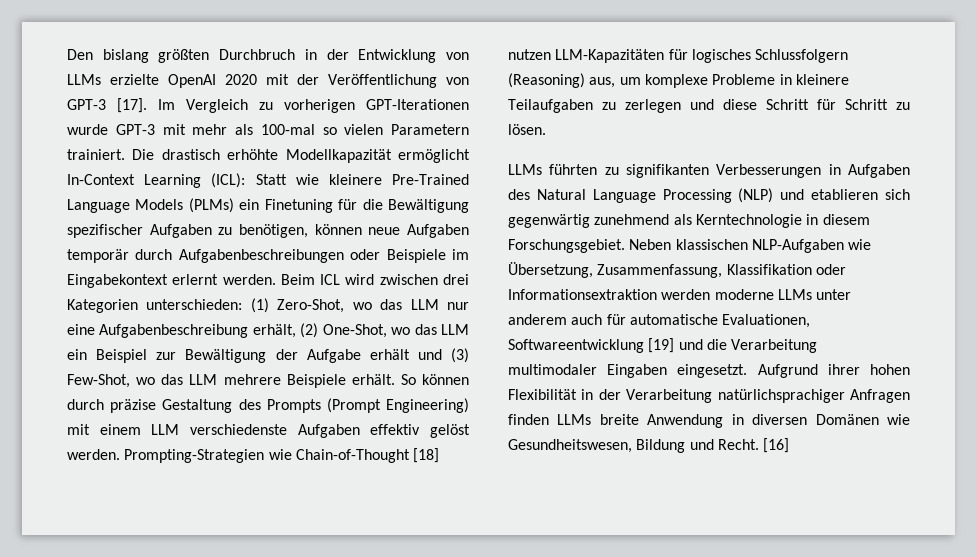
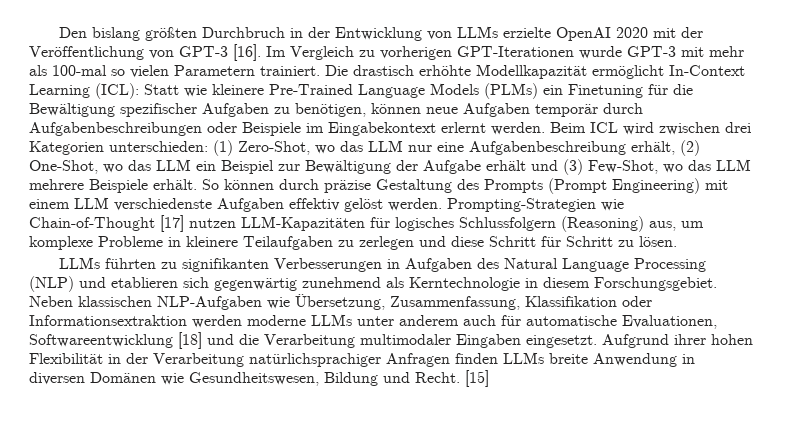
[117,98,147,113] [17]. -> [233,44,261,61] [16].
[413,448,440,463] [18] -> [160,215,184,232] [17]
[648,338,675,353] [19] -> [178,332,202,349] [18]
[763,438,790,453] [16] -> [465,370,489,387] [15]

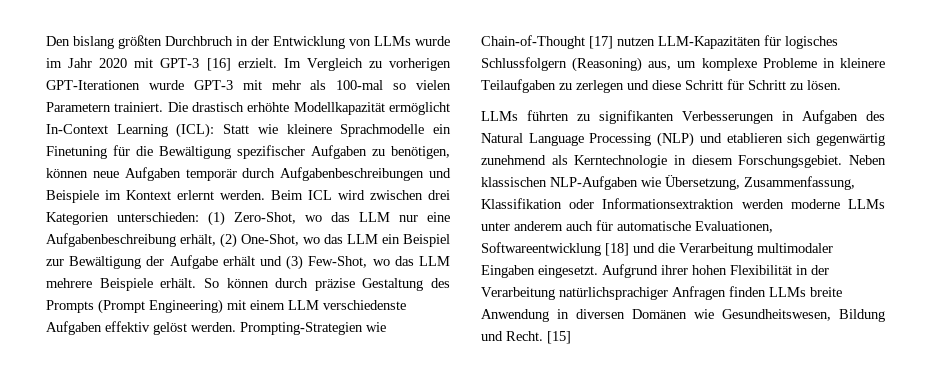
[503,27,704,41] [29,44,261,61] erzielte OpenAI 2020 mit der Veröffentlichung von GPT-3 [16]. -> [415,36,450,46] [46,58,277,71] wurde im Jahr 2020 mit GPT-3 [16] erzielt.
[269,83,538,99] Pre-Trained Language Models (PLMs) -> [340,124,425,137] Sprachmodelle
[207,122,237,133] oder -> [429,168,452,178] und
[328,122,436,136] Eingabekontext -> [126,190,171,200] Kontext

